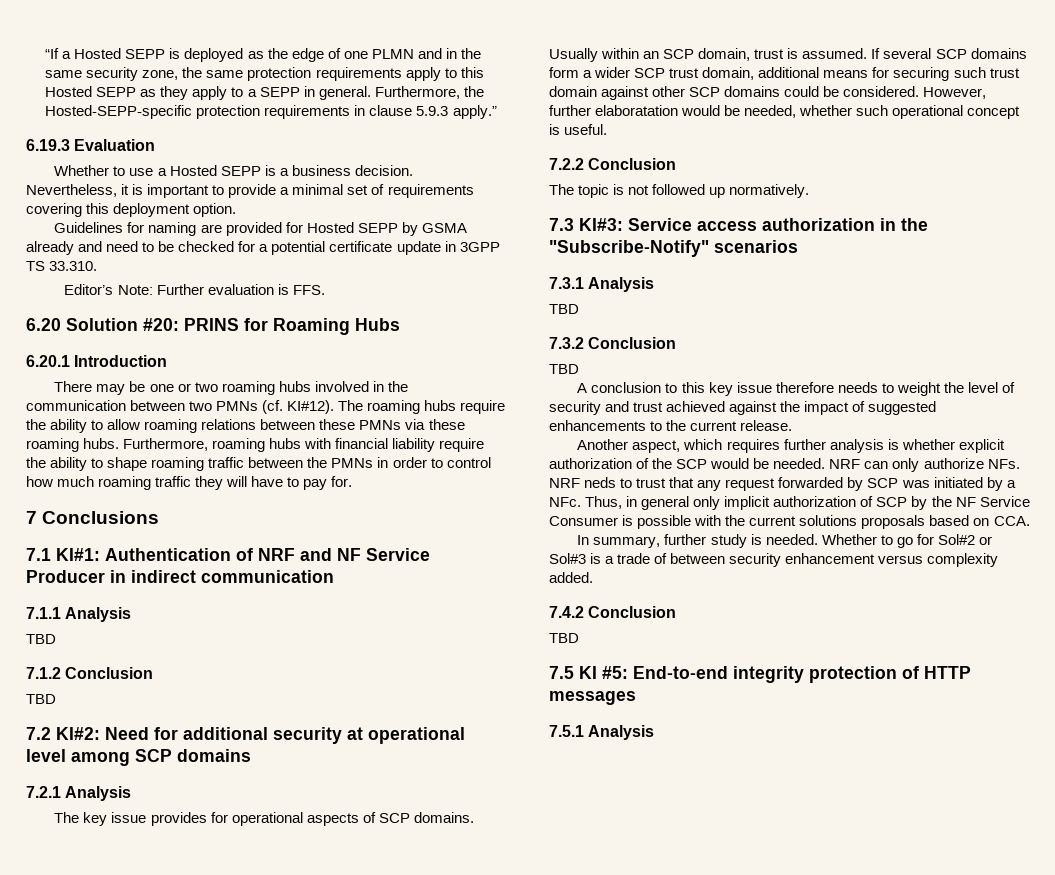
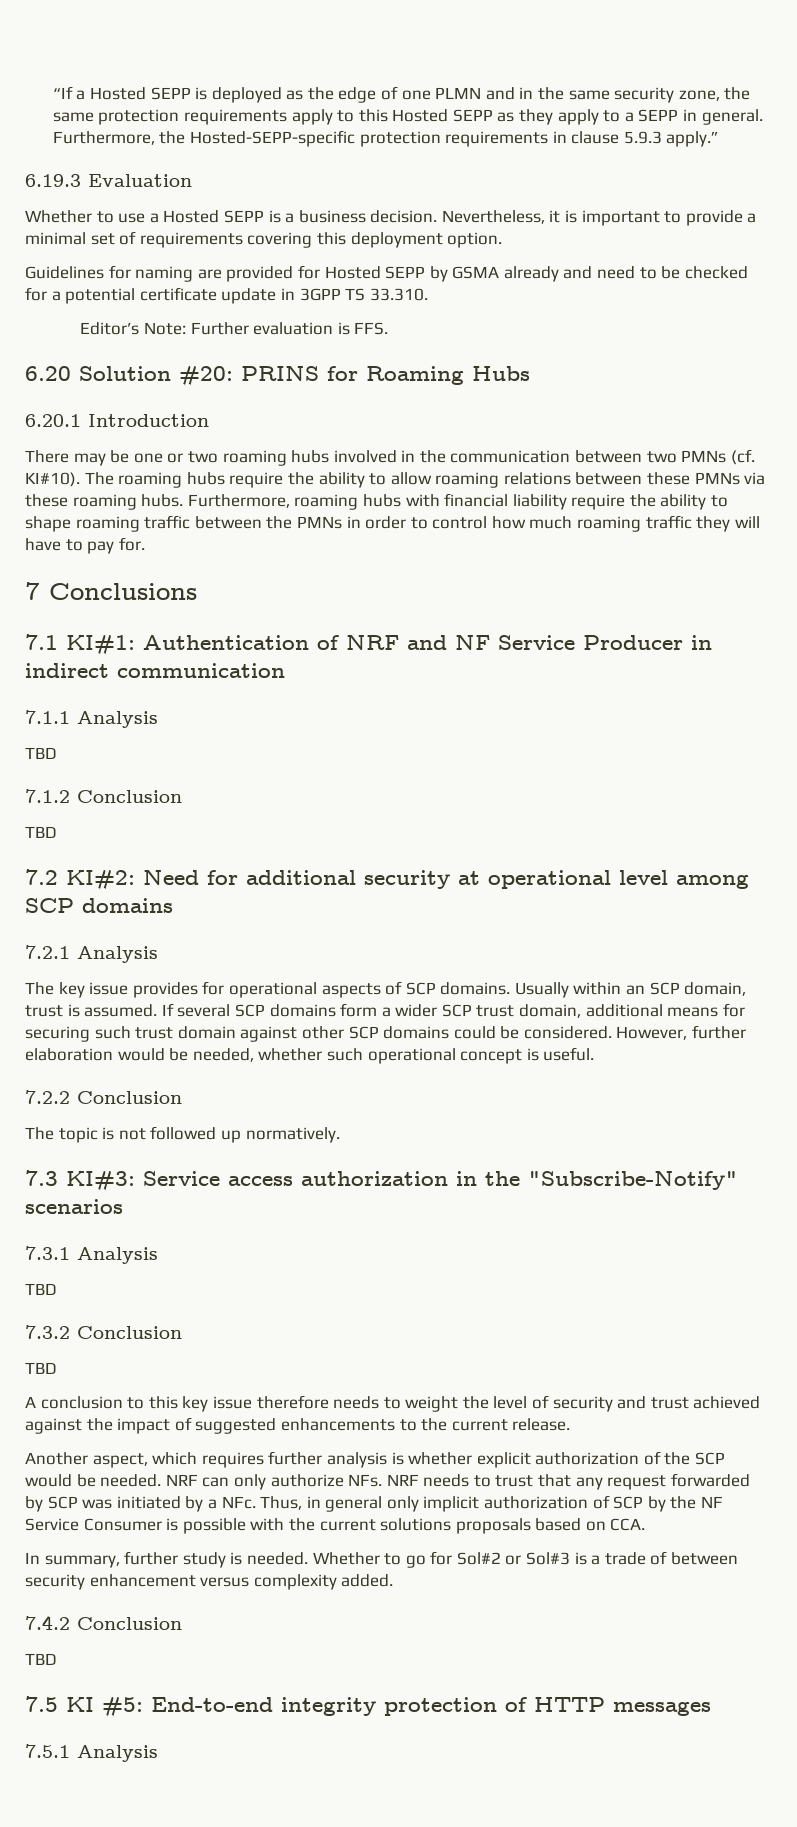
[287,400,335,414] KI#12). -> [25,472,80,487] KI#10).
[595,105,679,116] elaboratation -> [25,1048,113,1061] elaboration
[584,477,617,488] neds -> [423,1474,470,1487] needs

